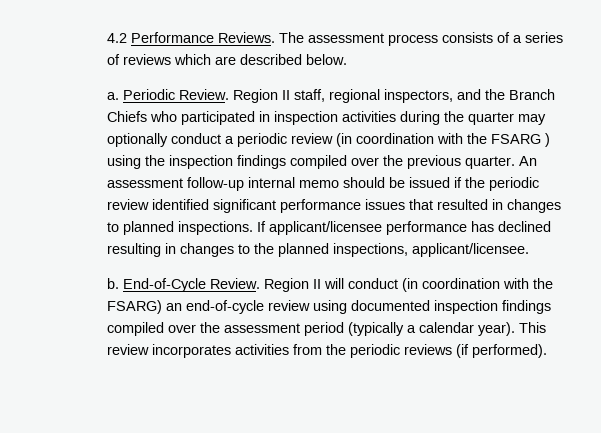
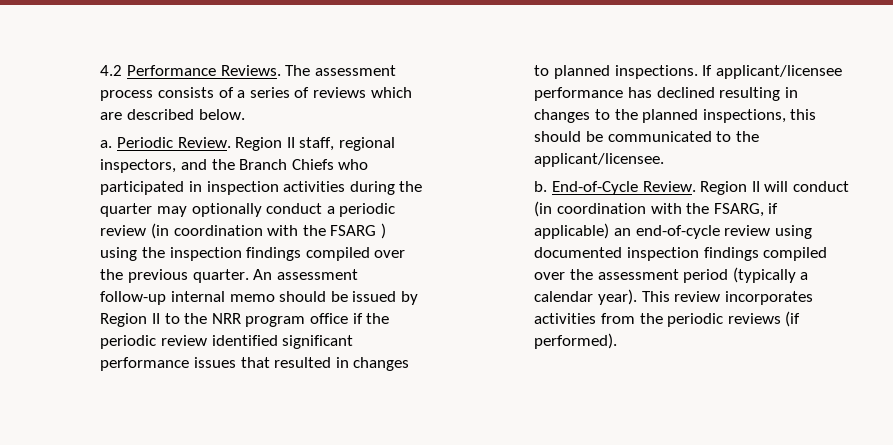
(450, 182) none -> [401,291,419,305] [100,313,349,327] by Region II to the NRR program office
(408, 250) none -> [790,109,817,120] [534,131,759,142] this should be communicated to the
[106,300,162,314] FSARG) -> [713,203,779,217] [534,223,610,239] FSARG, if applicable)

